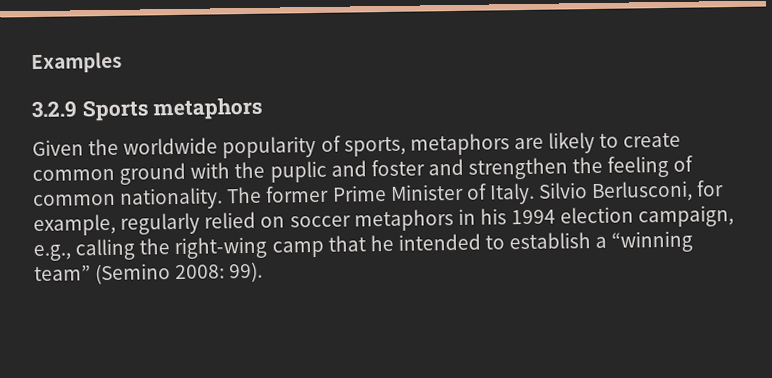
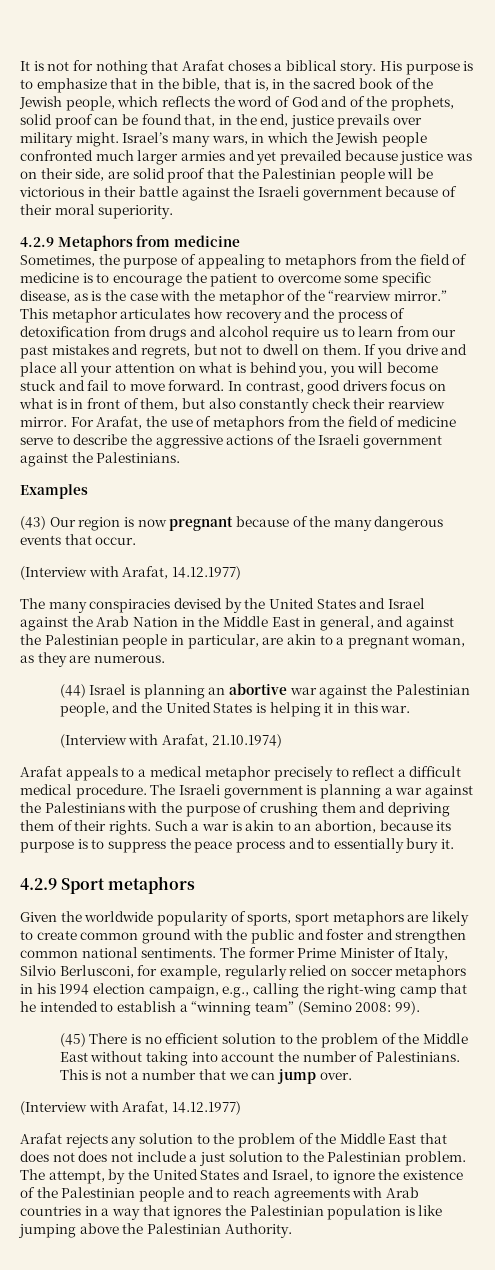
[31,51,122,74] [31,99,149,122] Examples // 3.2.9 Sports -> [20,60,474,75] [20,78,434,93] [19,96,455,111] [20,114,423,129] [20,132,427,147] [20,150,472,165] [20,168,434,183] [19,186,457,201] [20,204,174,219] [20,235,240,251] [20,254,468,269] [20,272,431,287] [20,290,448,305] [20,308,406,323] [20,326,457,341] [20,344,468,359] [20,362,439,377] [20,380,447,395] [19,398,446,413] [20,416,457,431] [20,434,442,449] [20,452,181,467] [20,484,88,499] [20,516,444,531] [20,534,137,545] [20,566,241,580] [20,598,425,613] [20,616,455,631] [20,634,466,649] [20,652,165,667] [59,683,470,699] [59,702,411,717] [59,734,282,748] [20,766,462,781] [20,784,473,799] [20,802,450,817] [20,820,452,835] [20,838,455,853] [20,878,106,894] It is not for nothing that Arafat choses a biblical story. His purpose is to emphasize that in the bible, that is, in the sacred book of the Jewish people, which reflects the word of God and of the prophets, solid proof can be found that, in the end, justice prevails over military might. Israel’s many wars, in which the Jewish people confronted much larger armies and yet prevailed because justice was on their side, are solid proof that the Palestinian people will be victorious in their battle against the Israeli government because of their moral superiority. // 4.2.9 Metaphors from medicine // Sometimes, the purpose of appealing to metaphors from the field of medicine is to encourage the patient to overcome some specific disease, as is the case with the metaphor of the “rearview mirror.” This metaphor articulates how recovery and the process of detoxification from drugs and alcohol require us to learn from our past mistakes and regrets, but not to dwell on them. If you drive and place all your attention on what is behind you, you will become stuck and fail to move forward. In contrast, good drivers focus on what is in front of them, but also constantly check their rearview mirror. For Arafat, the use of metaphors from the field of medicine serve to describe the aggressive actions of the Israeli government against the Palestinians. // Examples // (43) Our region is now pregnant because of the many dangerous events that occur. // (Interview with Arafat, 14.12.1977) // The many conspiracies devised by the United States and Israel against the Arab Nation in the Middle East in general, and against the Palestinian people in particular, are akin to a pregnant woman, as they are numerous. // (44) Israel is planning an abortive war against the Palestinian people, and the United States is helping it in this war. // (Interview with Arafat, 21.10.1974) // Arafat appeals to a medical metaphor precisely to reflect a difficult medical procedure. The Israeli government is planning a war against the Palestinians with the purpose of crushing them and depriving them of their rights. Such a war is akin to an abortion, because its purpose is to suppress the peace process and to essentially bury it. // 4.2.9 Sport
(406, 146) none -> [294,912,329,926] sport
[269,160,327,183] puplic -> [250,929,294,944] public
[572,155,694,178] [33,187,224,210] the feeling of common nationality. -> [20,947,217,958] common national sentiments.
[488,182,535,205] Italy. -> [414,947,449,962] Italy,
(264, 272) none -> [59,1033,468,1048] [59,1051,460,1066] [59,1069,352,1084] [20,1101,241,1115] [20,1133,448,1148] [20,1151,467,1166] [20,1169,464,1184] [20,1187,419,1202] [20,1205,443,1220] [18,1223,292,1238] // (45) There is no efficient solution to the problem of the Middle East without taking into account the number of Palestinians. This is not a number that we can jump over. // (Interview with Arafat, 14.12.1977) // Arafat rejects any solution to the problem of the Middle East that does not does not include a just solution to the Palestinian problem. The attempt, by the United States and Israel, to ignore the existence of the Palestinian people and to reach agreements with Arab countries in a way that ignores the Palestinian population is like jumping above the Palestinian Authority.

